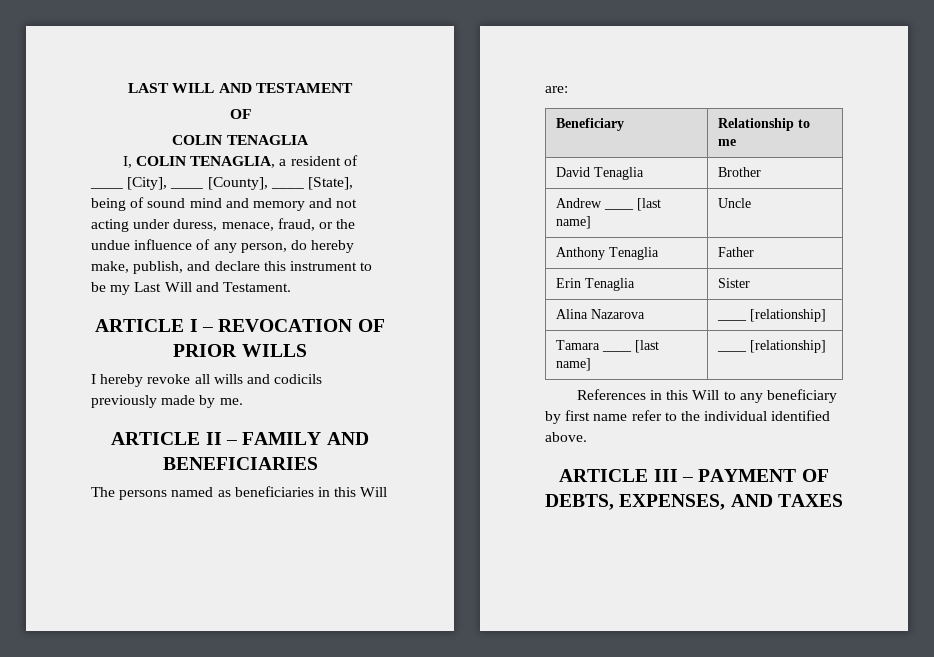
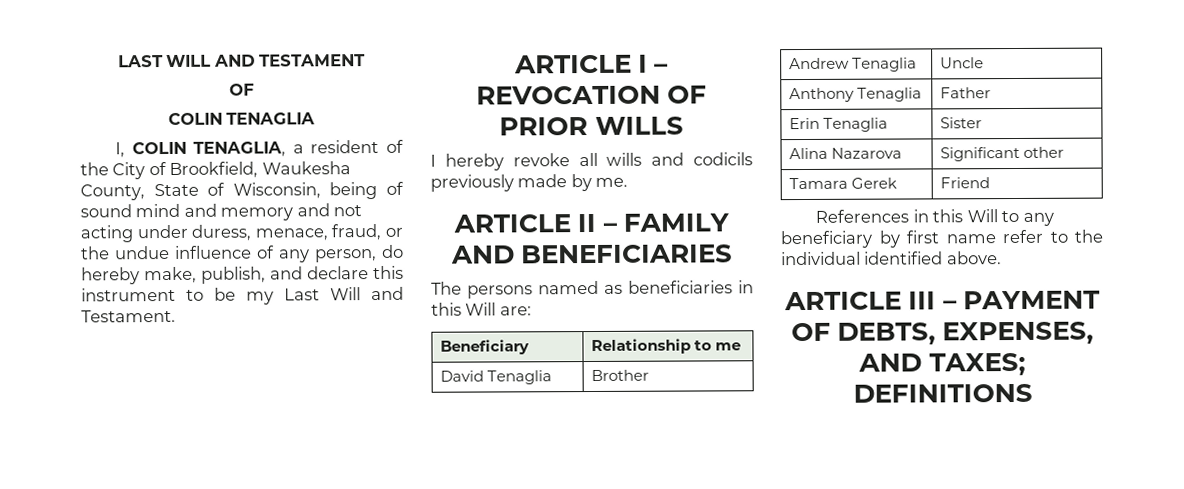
[90,177,353,190] ____ [City], ____ [County], ____ [State], -> [80,161,351,180] [80,182,321,201] the City of Brookfield, Waukesha County, State of Wisconsin,
[604,198,662,211] [556,216,592,229] ____ [last name] -> [852,57,918,72] Tenaglia
[717,309,827,322] ____ [relationship] -> [940,146,1065,162] Significant other
[602,340,660,353] [556,358,592,371] [717,340,827,353] ____ [last name] | ____ [relationship] -> [851,177,898,189] [940,177,991,189] Gerek | Friend
[777,494,843,507] TAXES -> [928,352,1026,377] [852,383,1033,403] TAXES; DEFINITIONS

